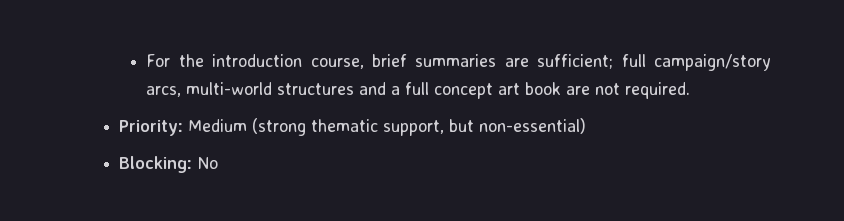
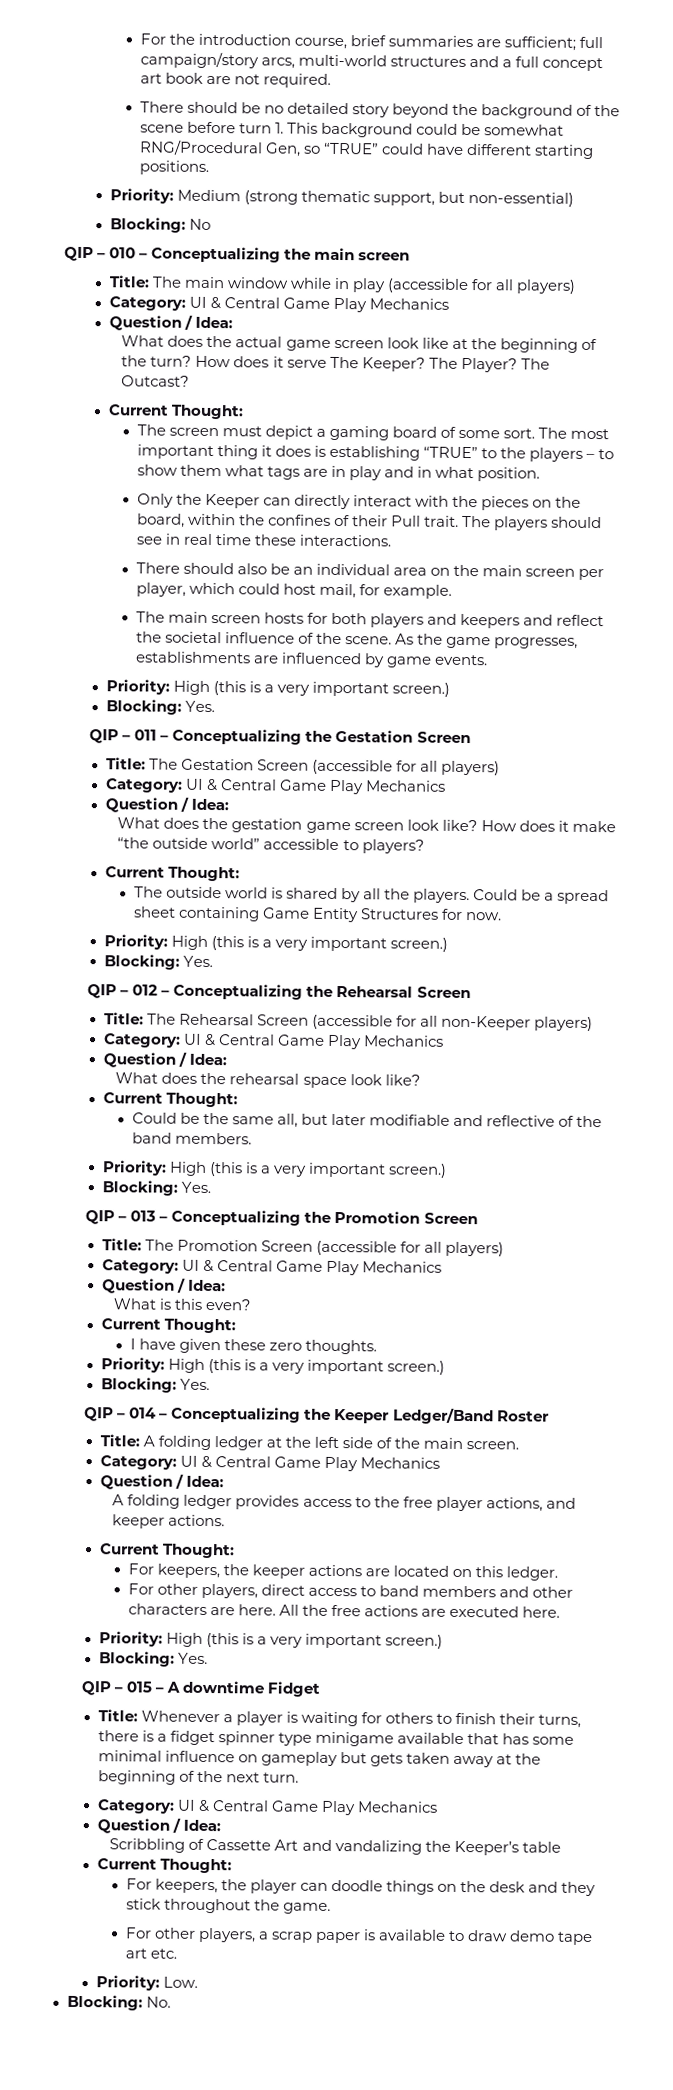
(691, 90) none -> [139,101,621,119] [139,121,565,138] [138,139,595,159] [138,160,209,175] // There should be no detailed story beyond the background of the scene before turn 1. This background could be somewhat RNG/Procedural Gen, so “TRUE” could have different starting positions.
(219, 163) none -> [64,246,411,263] [108,275,577,294] [108,296,449,313] [108,314,233,331] [121,335,597,353] [121,355,550,373] [121,375,191,387] [107,404,244,420] [136,424,610,441] [136,444,615,462] [136,464,541,482] [136,493,582,511] [136,513,603,531] [135,533,393,547] [135,562,605,581] [135,582,453,599] [135,611,605,629] [135,631,579,649] [134,651,489,668] [105,679,451,697] [105,699,215,715] [89,728,471,745] [105,757,501,776] [104,778,446,795] [104,796,229,813] [117,817,616,834] [117,837,425,854] [104,866,240,882] [133,886,610,905] [132,906,503,923] [103,934,449,952] [103,954,213,970] [87,983,471,1000] [103,1012,594,1032] [102,1033,444,1050] [102,1051,227,1068] [115,1072,421,1089] [102,1092,238,1108] [131,1112,603,1128] [131,1132,252,1145] [101,1160,448,1178] [101,1180,211,1196] [85,1209,478,1226] [101,1238,505,1257] [101,1259,442,1276] [101,1277,226,1294] [113,1298,252,1311] [100,1318,236,1334] [129,1338,378,1355] [100,1357,446,1375] [100,1377,210,1393] [84,1406,550,1425] [99,1434,520,1451] [99,1455,440,1472] [99,1473,224,1490] [112,1494,576,1512] [112,1514,226,1529] [98,1543,235,1559] [127,1563,559,1581] [127,1583,574,1599] [127,1603,561,1618] [98,1631,444,1649] [98,1651,208,1667] [81,1680,321,1697] [97,1709,582,1728] [97,1730,575,1747] [97,1750,542,1768] [97,1770,299,1785] [96,1799,438,1816] [96,1817,221,1834] [109,1838,561,1856] [96,1858,232,1874] [125,1878,597,1897] [125,1898,331,1914] [124,1927,594,1946] [124,1948,177,1959] [95,1975,198,1991] [66,1994,171,2011] // QIP – 010 – Conceptualizing the main screen // Title: The main window while in play (accessible for all players) // Category: UI & Central Game Play Mechanics // Question / Idea: // What does the actual game screen look like at the beginning of the turn? How does it serve The Keeper? The Player? The Outcast? // Current Thought: // The screen must depict a gaming board of some sort. The most important thing it does is establishing “TRUE” to the players – to show them what tags are in play and in what position. // Only the Keeper can directly interact with the pieces on the board, within the confines of their Pull trait. The players should see in real time these interactions. // There should also be an individual area on the main screen per player, which could host mail, for example. // The main screen hosts for both players and keepers and reflect the societal influence of the scene. As the game progresses, establishments are influenced by game events. // Priority: High (this is a very important screen.) // Blocking: Yes. // QIP – 011 – Conceptualizing the Gestation Screen // Title: The Gestation Screen (accessible for all players) // Category: UI & Central Game Play Mechanics // Question / Idea: // What does the gestation game screen look like? How does it make “the outside world” accessible to players? // Current Thought: // The outside world is shared by all the players. Could be a spread sheet containing Game Entity Structures for now. // Priority: High (this is a very important screen.) // Blocking: Yes. // QIP – 012 – Conceptualizing the Rehearsal Screen // Title: The Rehearsal Screen (accessible for all non-Keeper players) // Category: UI & Central Game Play Mechanics // Question / Idea: // What does the rehearsal space look like? // Current Thought: // Could be the same all, but later modifiable and reflective of the band members. // Priority: High (this is a very important screen.) // Blocking: Yes. // QIP – 013 – Conceptualizing the Promotion Screen // Title: The Promotion Screen (accessible for all players) // Category: UI & Central Game Play Mechanics // Question / Idea: // What is this even? // Current Thought: // I have given these zero thoughts. // Priority: High (this is a very important screen.) // Blocking: Yes. // QIP – 014 – Conceptualizing the Keeper Ledger/Band Roster // Title: A folding ledger at the left side of the main screen. // Category: UI & Central Game Play Mechanics // Question / Idea: // A folding ledger provides access to the free player actions, and keeper actions. // Current Thought: // For keepers, the keeper actions are located on this ledger. // For other players, direct access to band members and other characters are here. All the free actions are executed here. // Priority: High (this is a very important screen.) // Blocking: Yes. // QIP – 015 – A downtime Fidget // Title: Whenever a player is waiting for others to finish their turns, there is a fidget spinner type minigame available that has some minimal influence on gameplay but gets taken away at the beginning of the next turn. // Category: UI & Central Game Play Mechanics // Question / Idea: // Scribbling of Cassette Art and vandalizing the Keeper’s table // Current Thought: // For keepers, the player can doodle things on the desk and they stick throughout the game. // For other players, a scrap paper is available to draw demo tape art etc. // Priority: Low. // Blocking: No.

